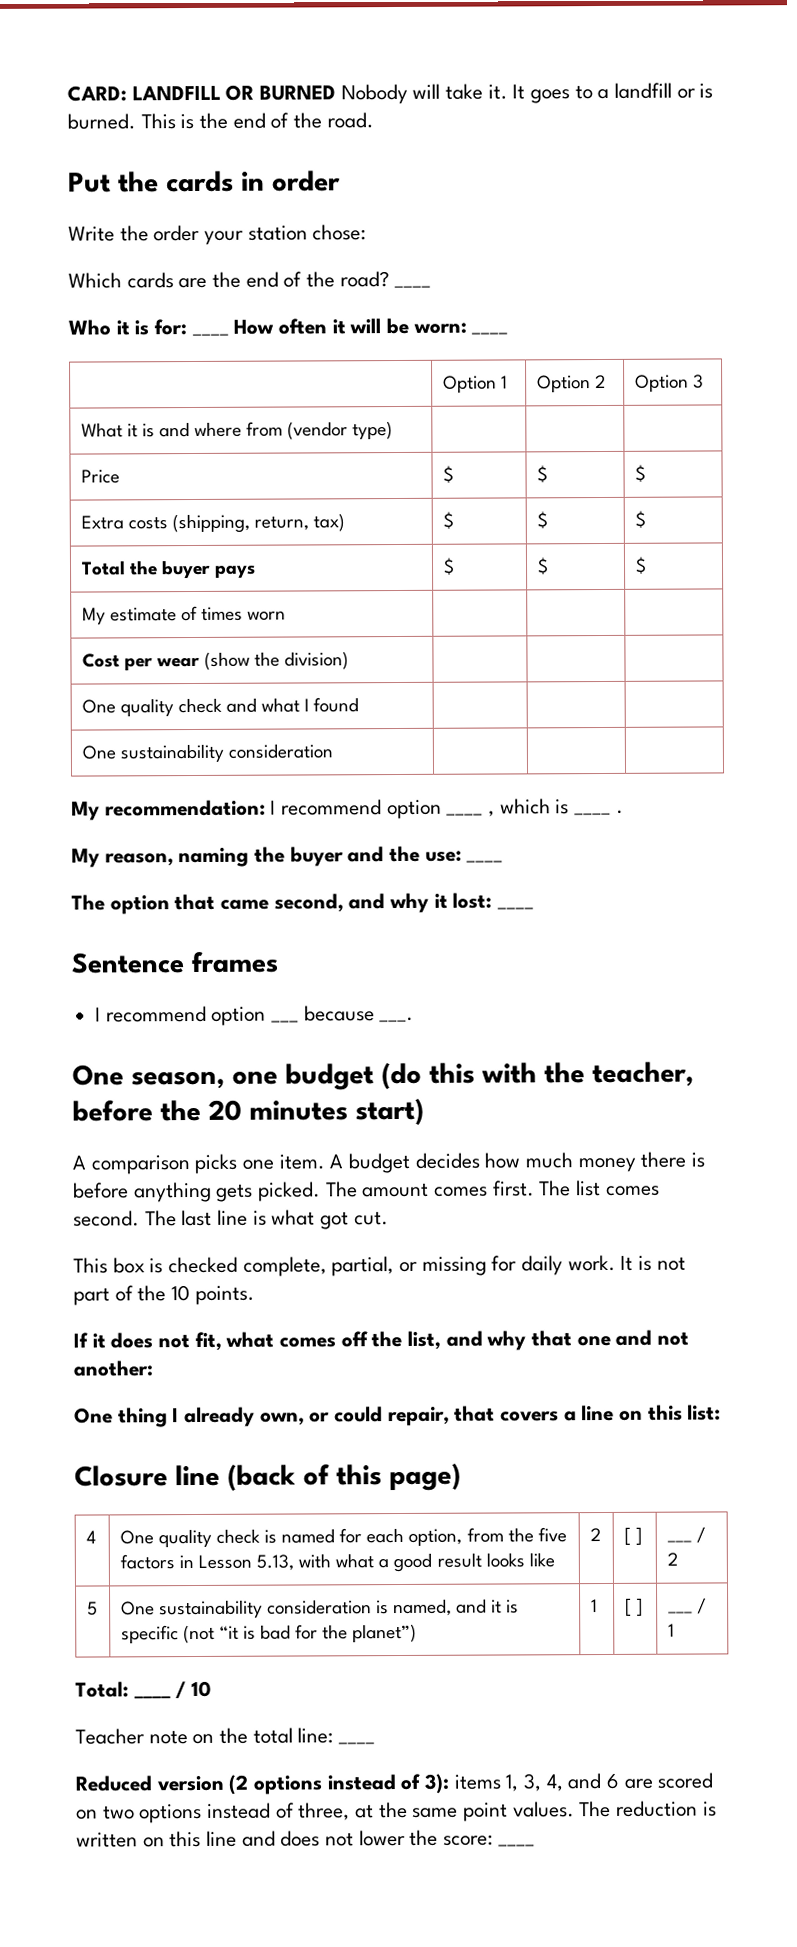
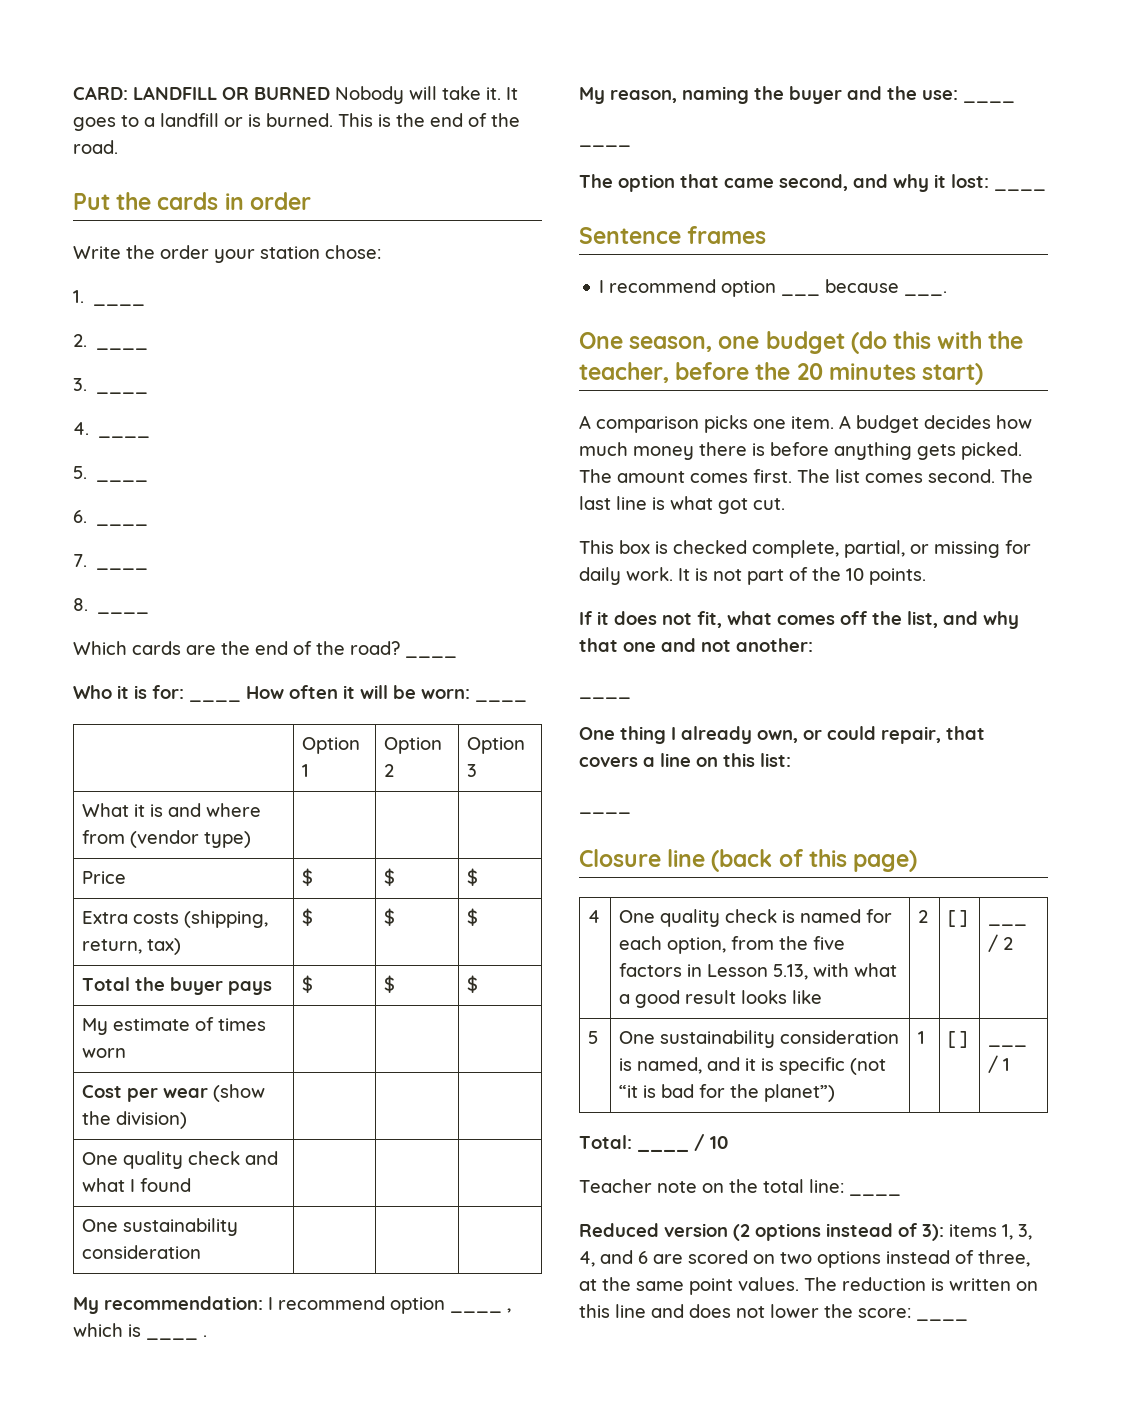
(367, 232) none -> [73,290,84,303] [93,303,146,306] [73,334,87,347] [96,347,149,350] [73,378,87,391] [96,391,149,394] [73,422,89,435] [98,435,151,438] [73,466,87,479] [96,479,149,482] [73,510,87,523] [96,523,149,526] [73,554,87,567] [96,567,149,570] [73,598,88,611] [97,611,150,614] // 1. ____ // 2. ____ // 3. ____ // 4. ____ // 5. ____ // 6. ____ // 7. ____ // 8. ____
(504, 861) none -> [579,144,631,147] // ____
(153, 1368) none -> [579,696,631,699] // ____
(722, 1412) none -> [579,811,631,814] // ____

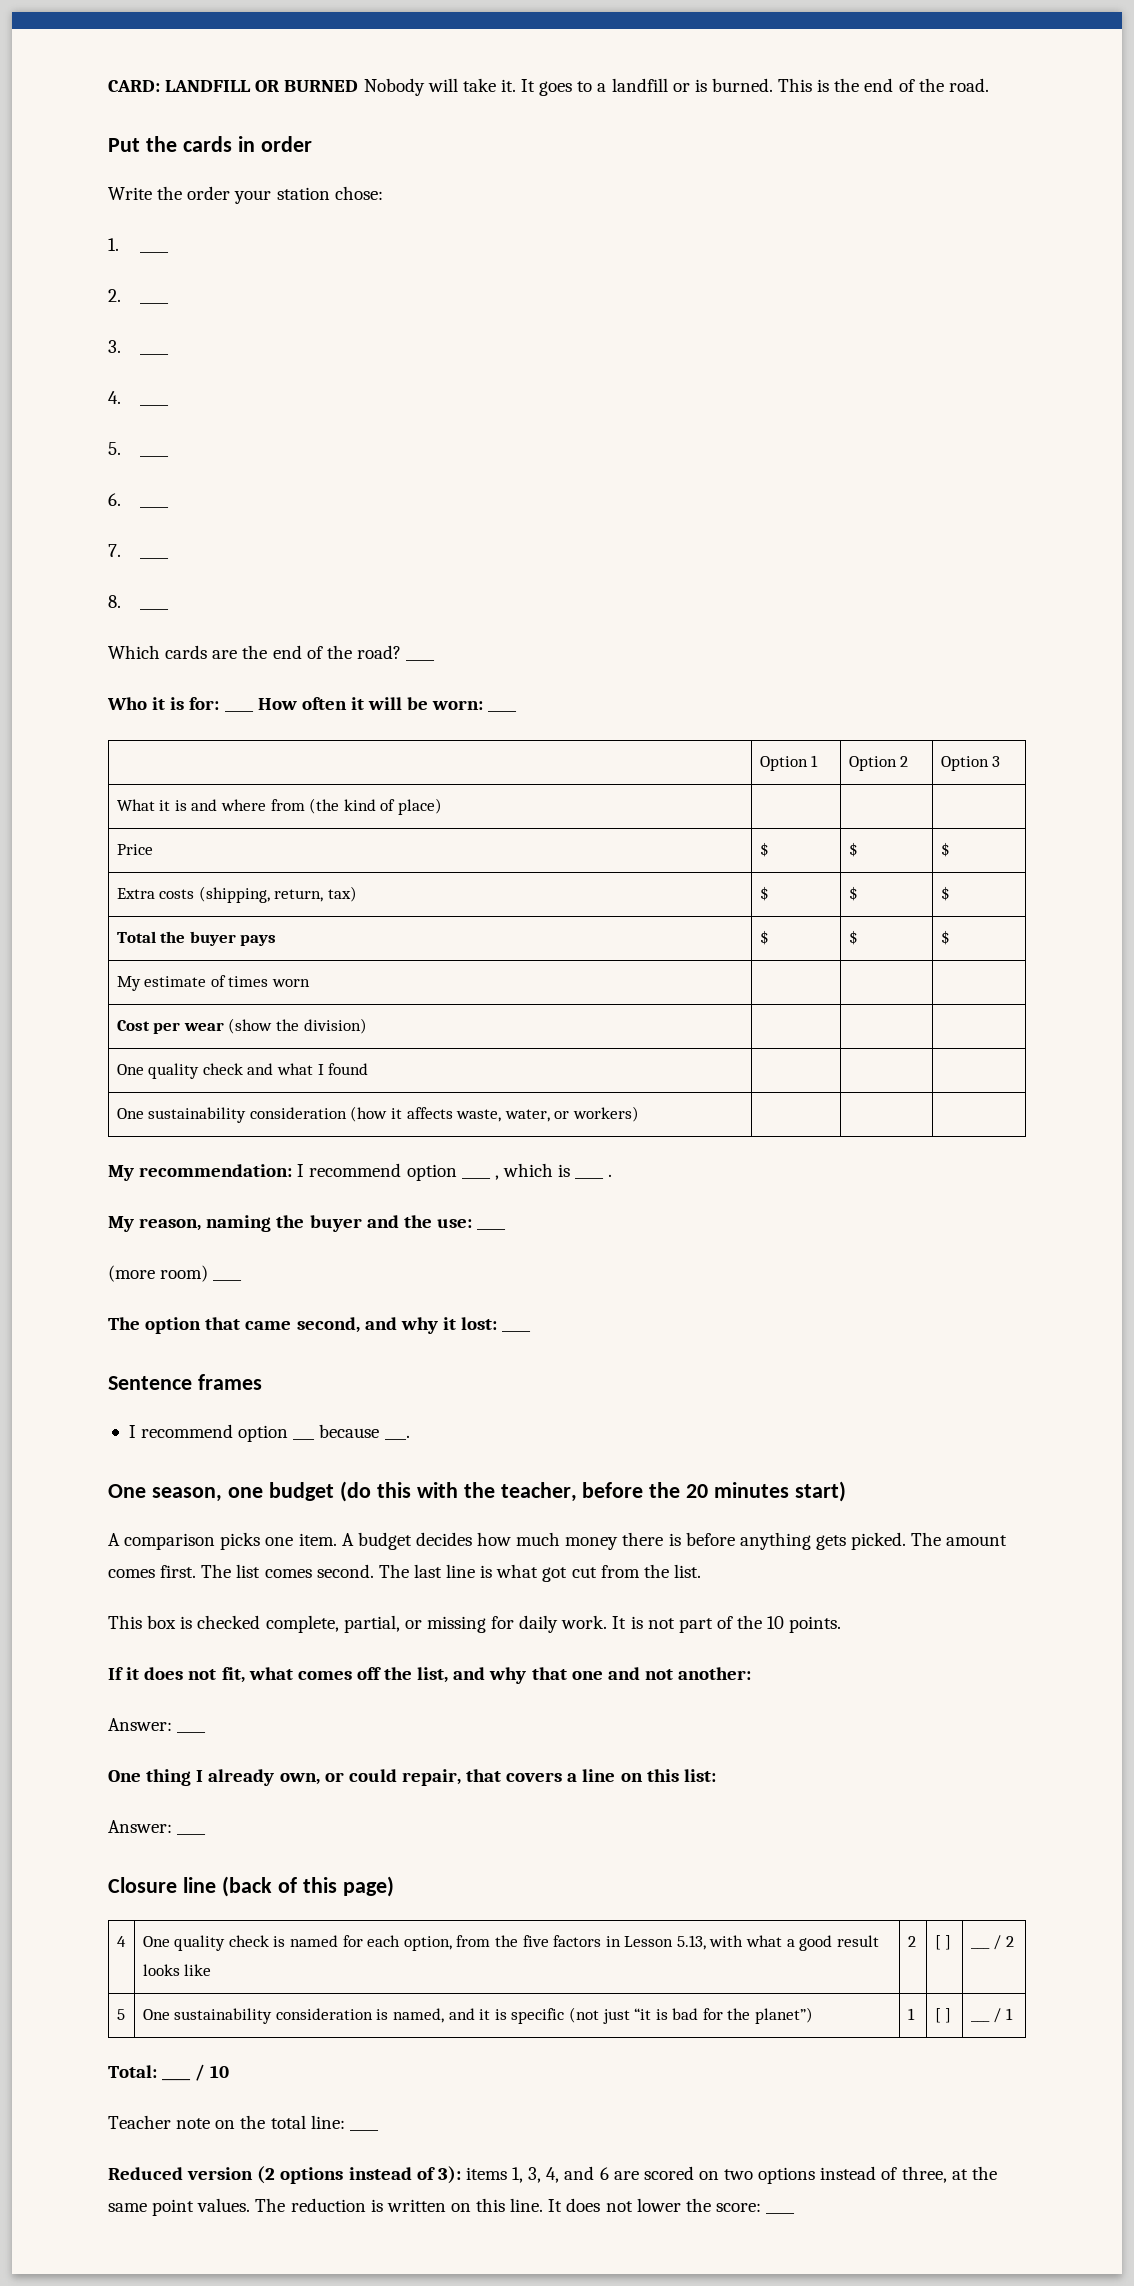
[130,830,252,848] (vendor type) -> [309,798,442,815] (the kind of place)
(202, 1252) none -> [350,1106,639,1122] (how it affects waste, water, or workers)
(1015, 101) none -> [108,1265,209,1282] (more room)
[753,498,785,510] cut. -> [571,1564,701,1578] cut from the list.
(813, 645) none -> [108,1718,172,1731] Answer:
(791, 760) none -> [108,1820,172,1833] Answer:
(887, 1066) none -> [602,2009,630,2024] just
[615,1304,684,1318] line and -> [510,2198,563,2212] line. It

